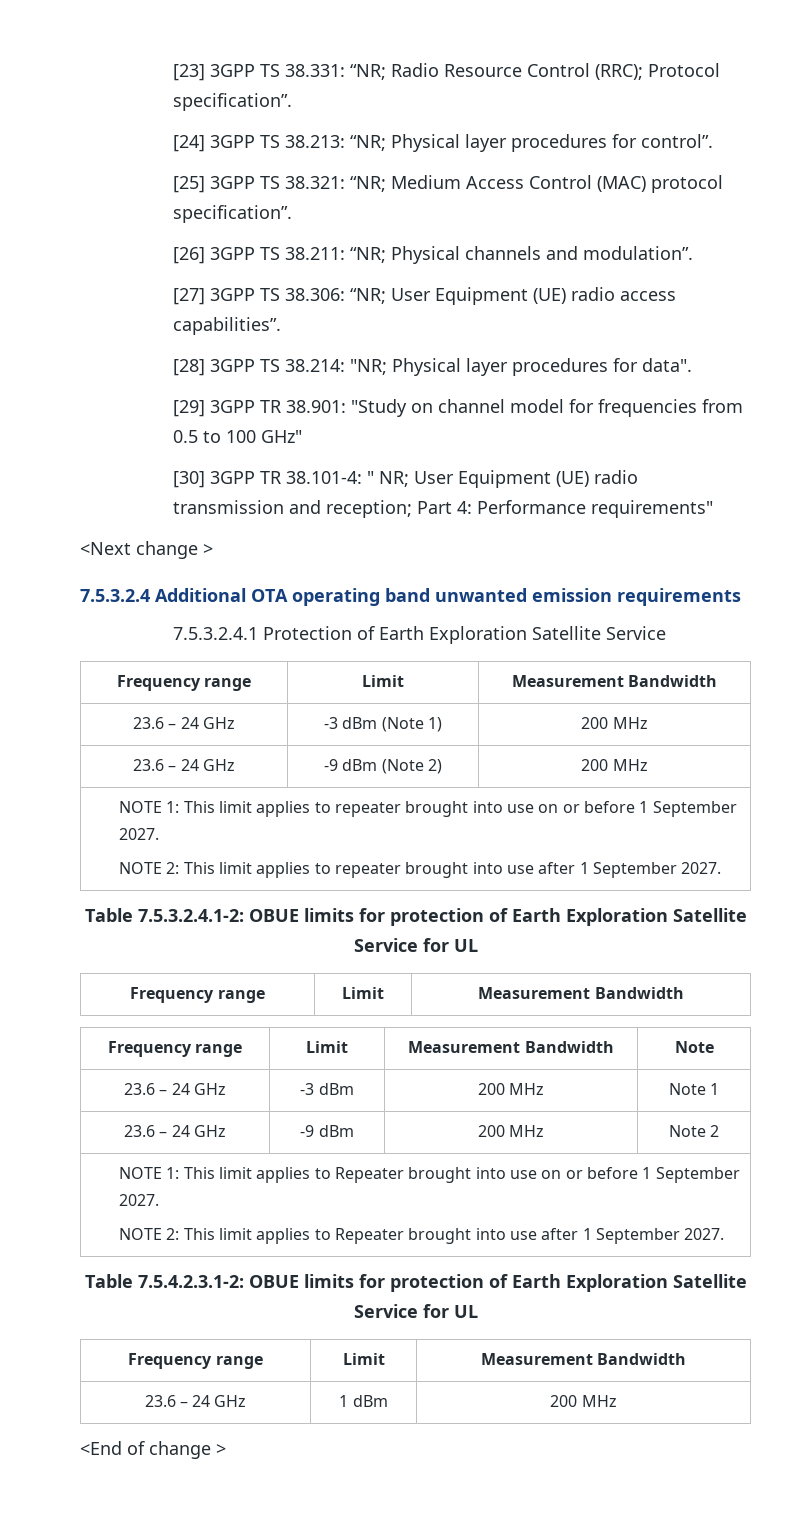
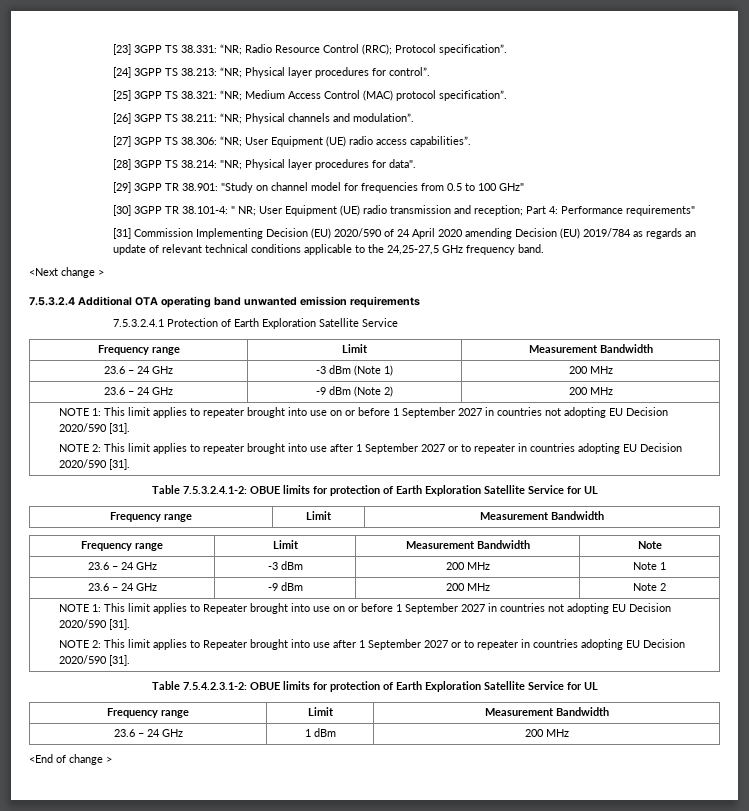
(713, 509) none -> [112,228,696,239] [112,244,544,255] // [31] Commission Implementing Decision (EU) 2020/590 of 24 April 2020 amending Decision (EU) 2019/784 as regards an update of relevant technical conditions applicable to the 24,25-27,5 GHz frequency band.
[119,828,160,840] 2027. -> [457,407,668,418] [58,423,130,434] 2027 in countries not adopting EU Decision 2020/590 [31].
[681,862,722,874] 2027. -> [420,443,682,454] [58,459,130,470] 2027 or to repeater in countries adopting EU Decision 2020/590 [31].
[119,1194,160,1206] 2027. -> [460,603,671,614] [58,619,130,630] 2027 in countries not adopting EU Decision 2020/590 [31].
[684,1228,725,1240] 2027. -> [423,639,685,650] [58,655,130,666] 2027 or to repeater in countries adopting EU Decision 2020/590 [31].

